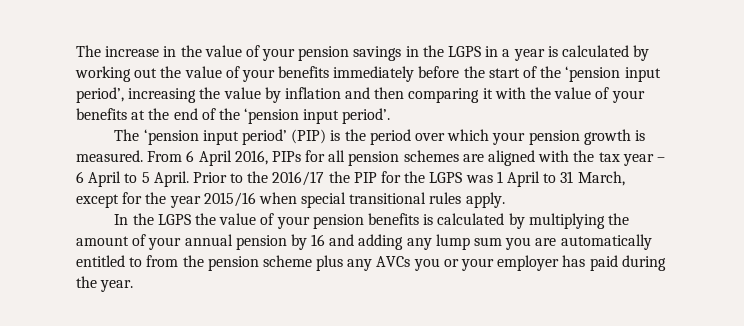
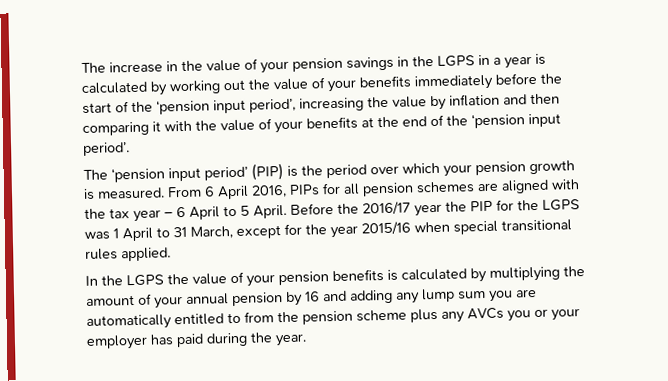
[192,172,244,183] Prior to -> [290,203,334,215] Before
(325, 178) none -> [414,203,442,217] year
[465,192,505,208] apply. -> [121,247,171,262] applied.

